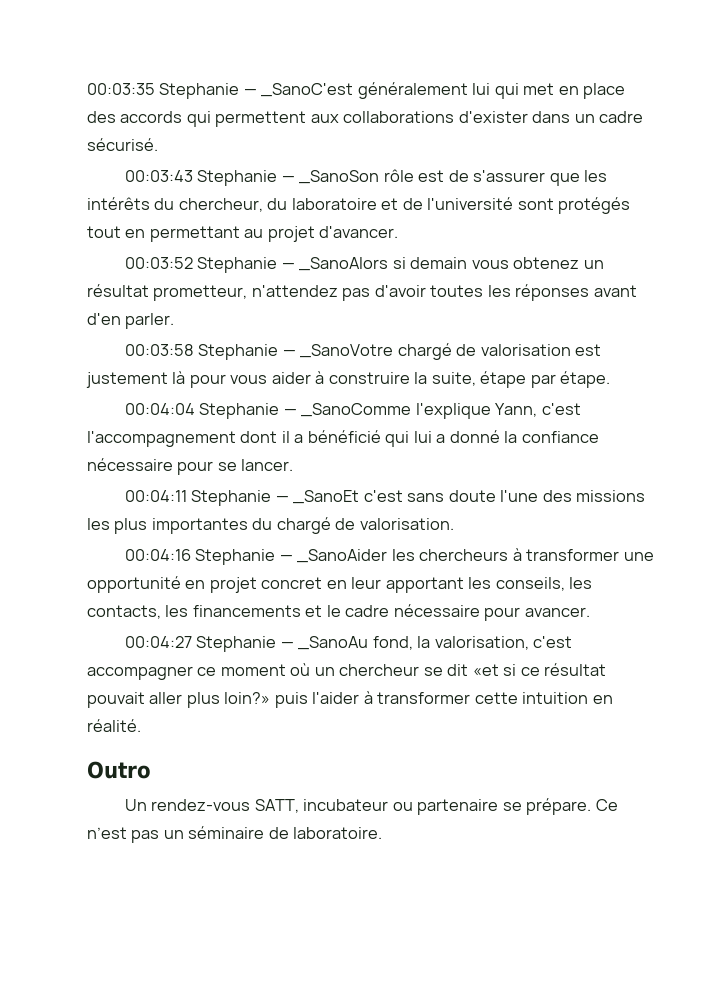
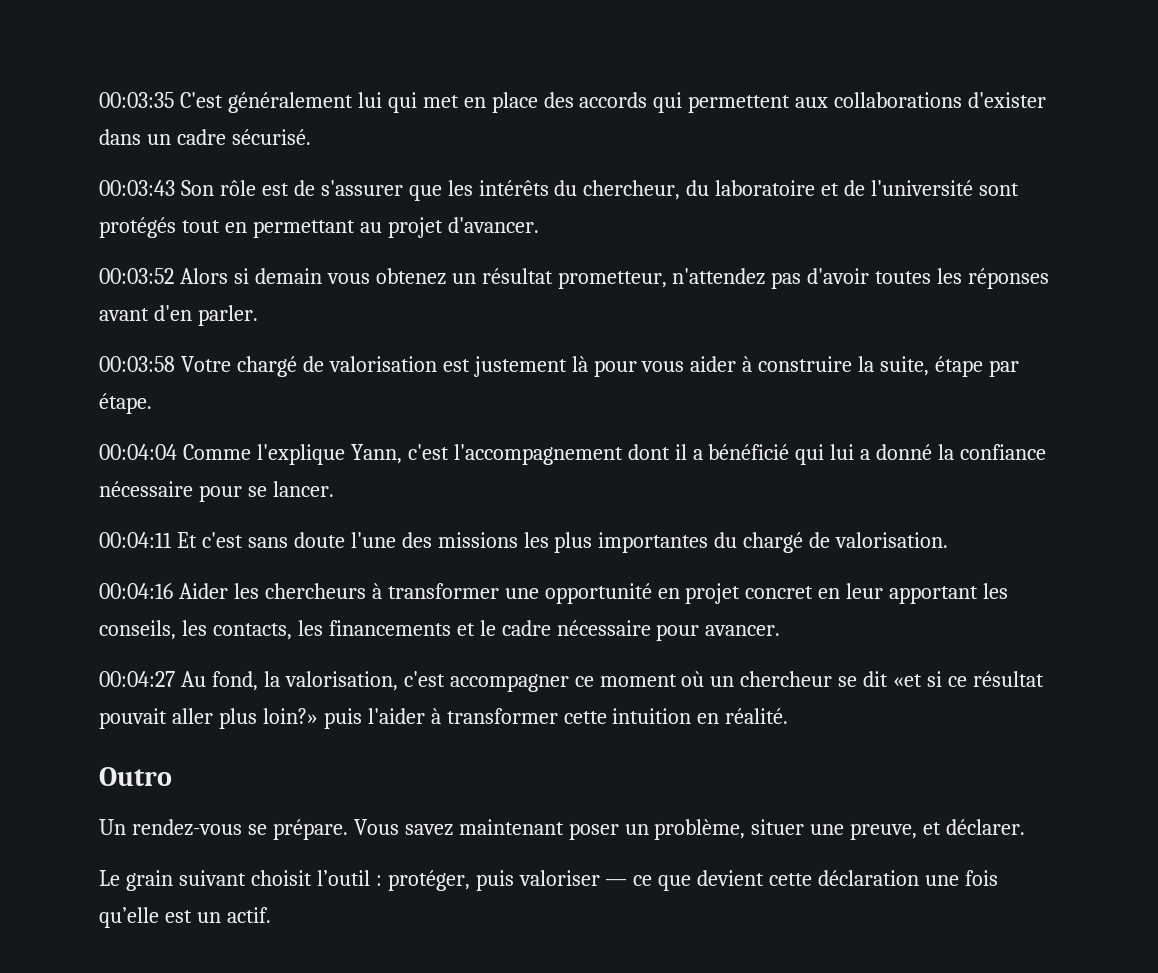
[159,83,354,99] Stephanie — _SanoC'est -> [179,92,223,108] C'est
[197,170,380,186] Stephanie — _SanoSon -> [180,180,214,196] Son
[197,257,389,273] Stephanie — _SanoAlors -> [179,268,228,284] Alors
[198,344,394,360] Stephanie — _SanoVotre -> [180,356,231,372] Votre
[199,403,412,419] Stephanie — _SanoComme -> [182,444,251,460] Comme
[191,490,360,506] Stephanie — _SanoEt -> [176,532,197,548] Et
[195,549,388,565] Stephanie — _SanoAider -> [178,583,228,599] Aider
[196,636,369,652] Stephanie — _SanoAu -> [180,671,206,687] Au
[254,798,618,815] [87,826,383,843] SATT, incubateur ou partenaire se prépare. Ce n’est pas un séminaire de laboratoire. -> [247,819,1026,840] [99,870,999,891] [99,907,271,928] se prépare. Vous savez maintenant poser un problème, situer une preuve, et déclarer. // Le grain suivant choisit l’outil : protéger, puis valoriser — ce que devient cette déclaration une fois qu’elle est un actif.

